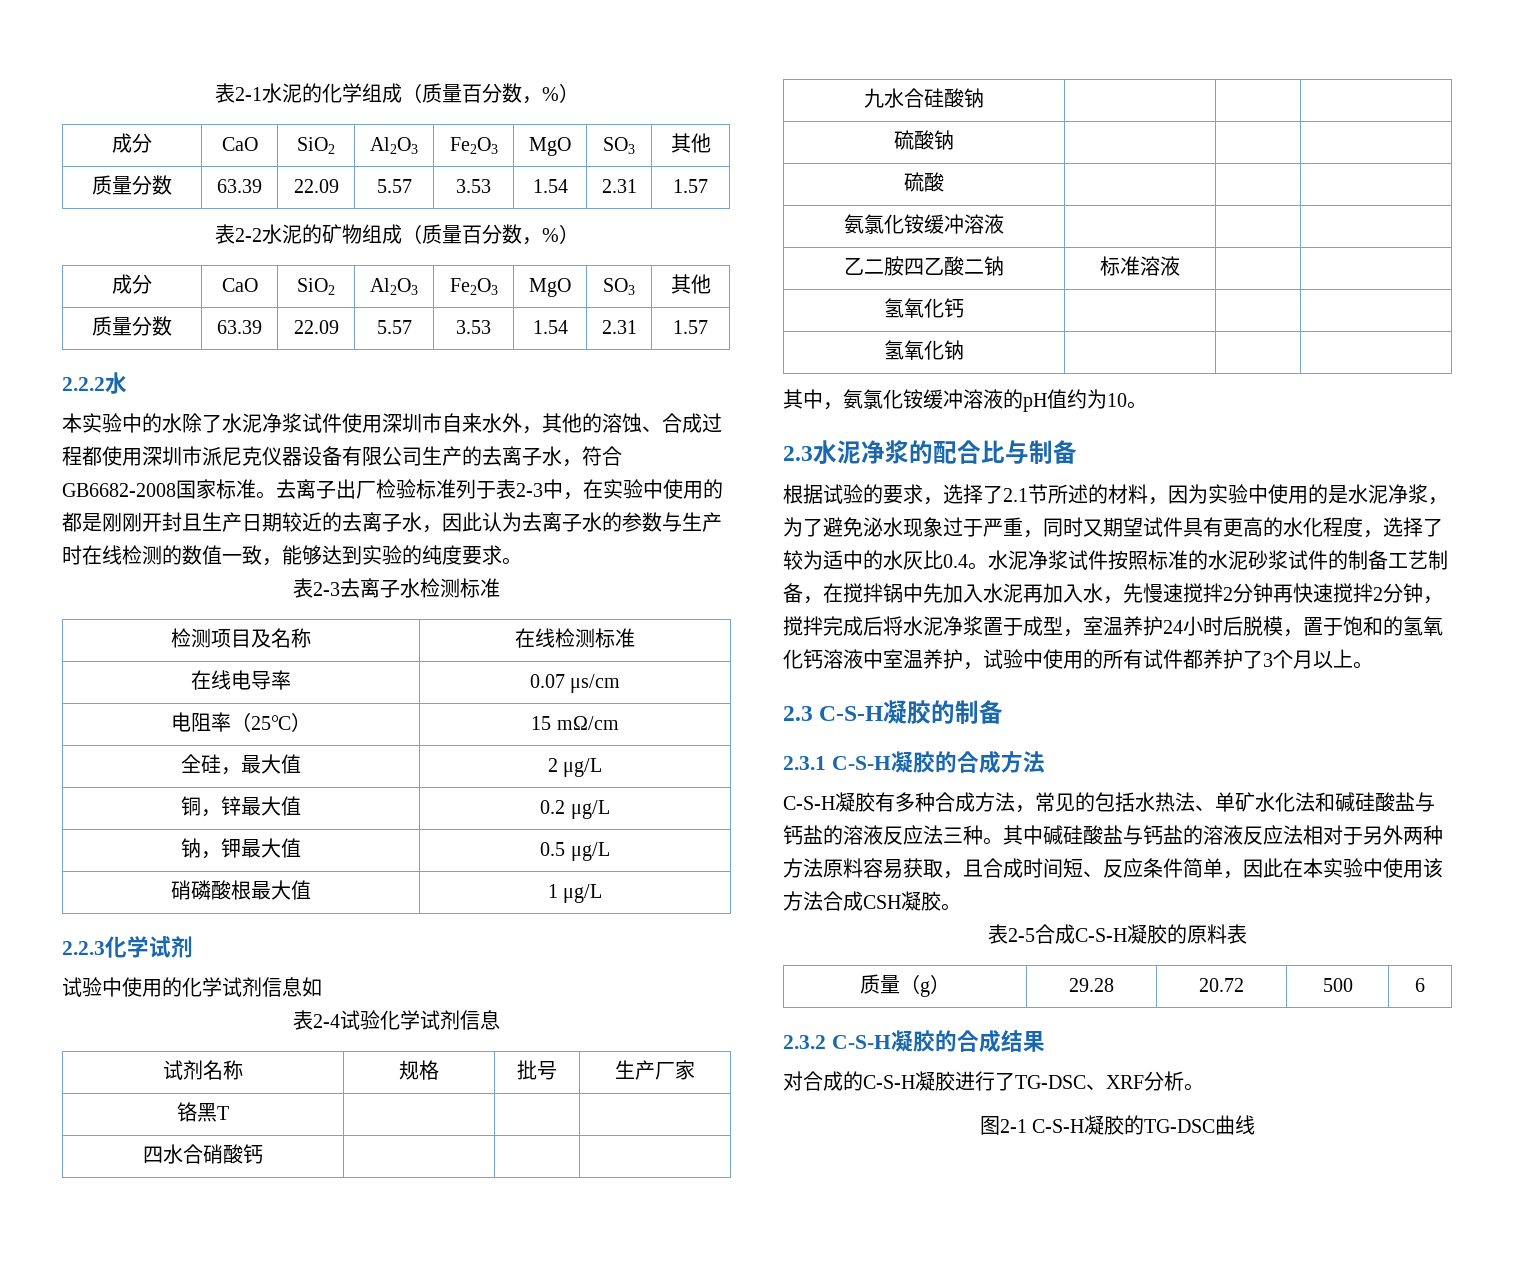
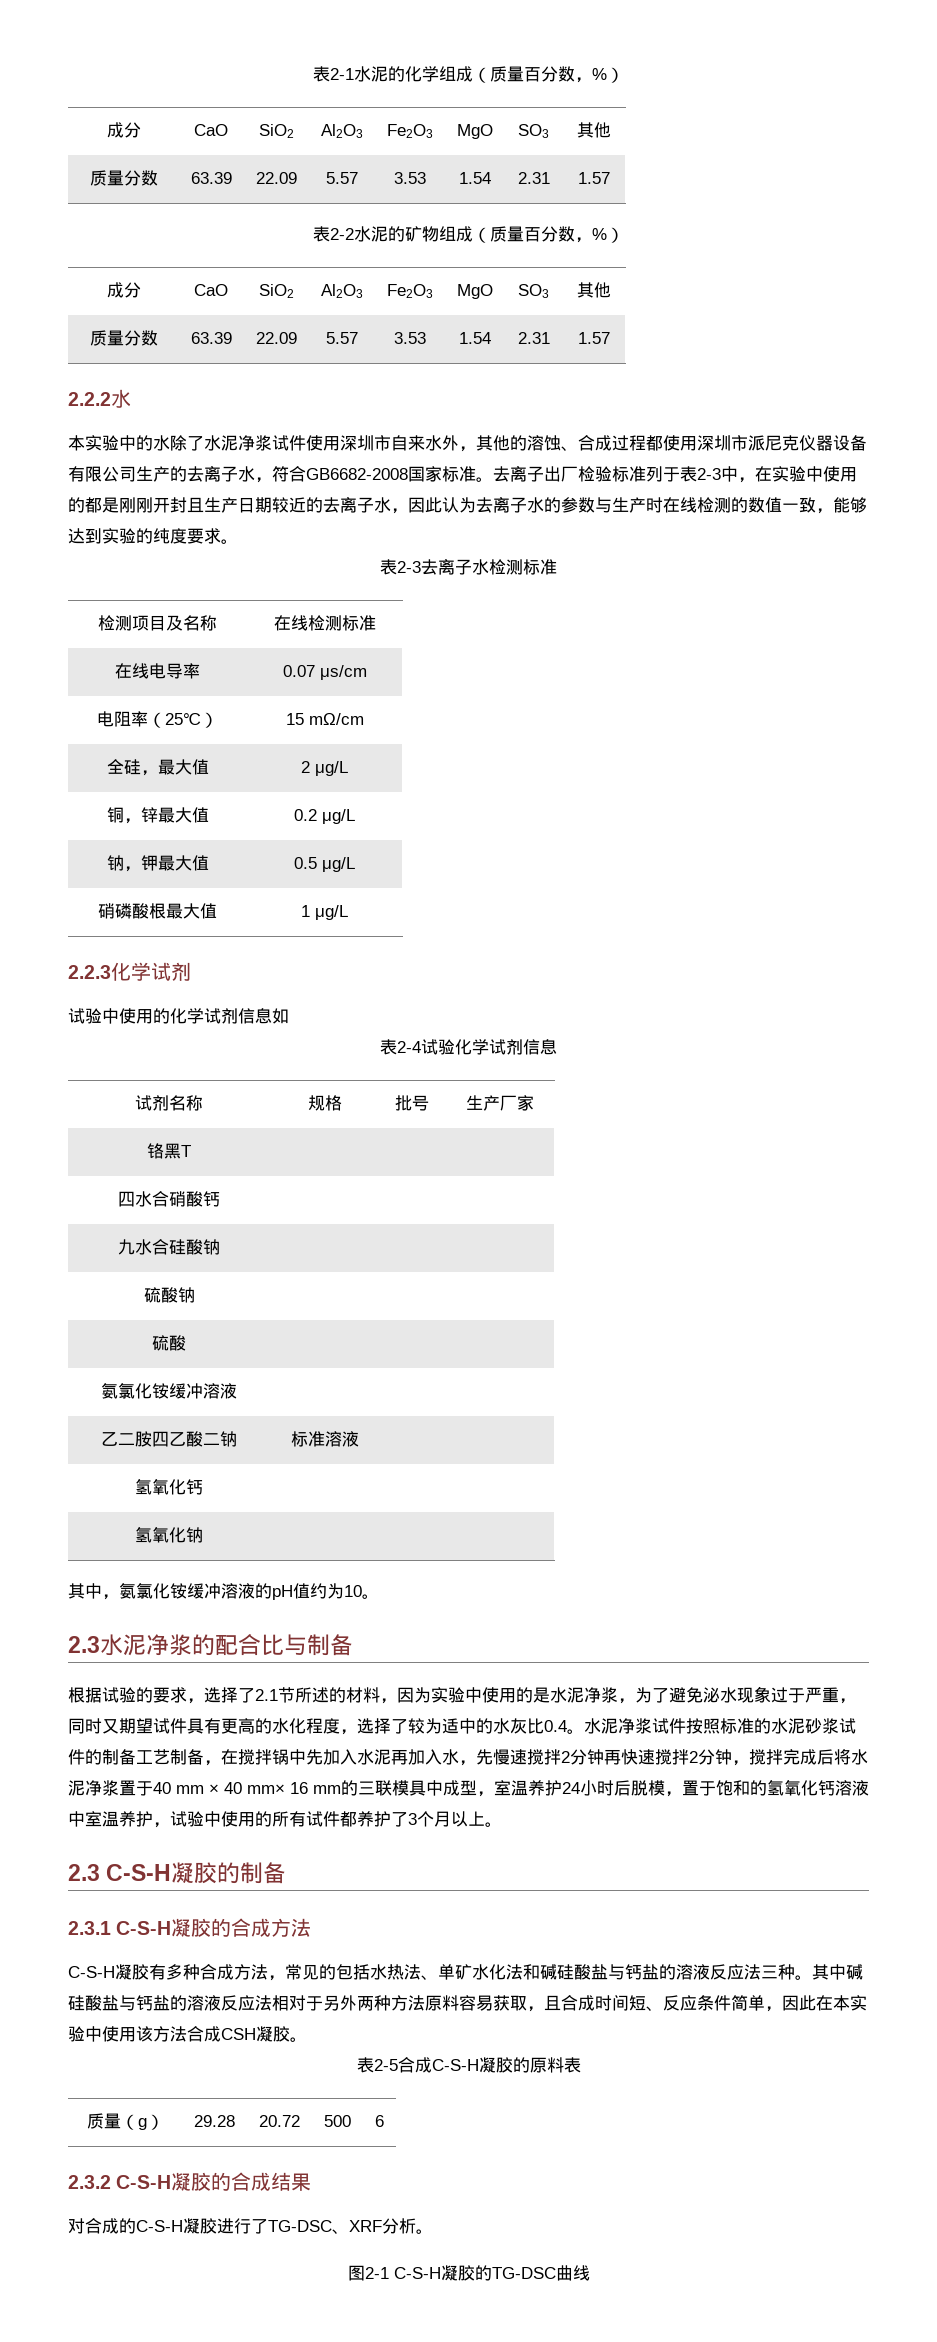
(1023, 627) none -> [153,1780,443,1796] 40 mm × 40 mm× 16 mm的三联模具中

